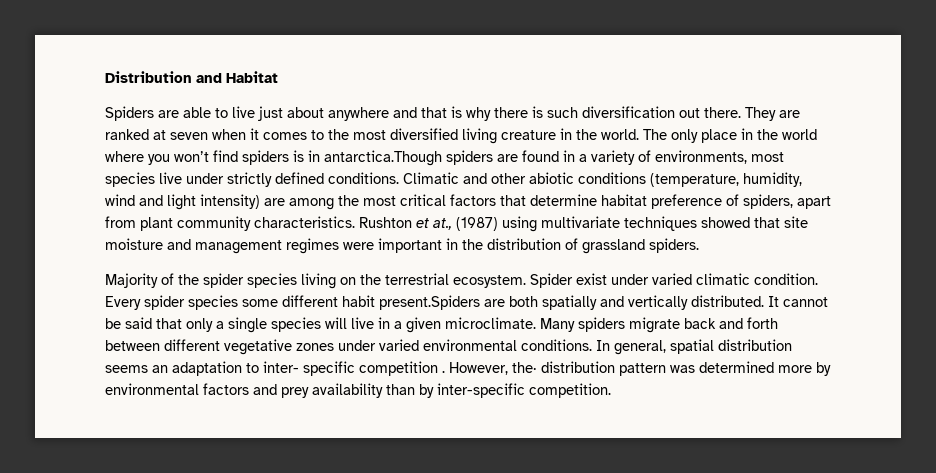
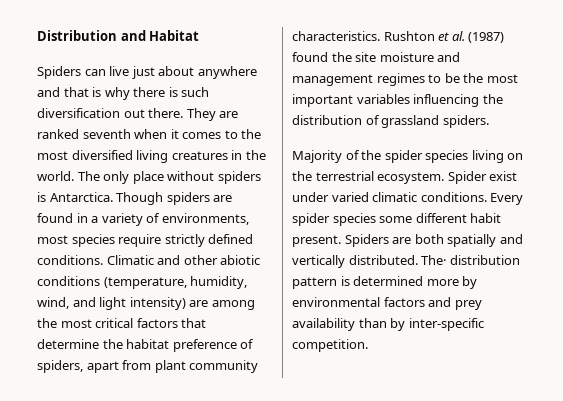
[158,107,228,118] are able to -> [84,69,106,76] can
[153,130,208,140] at seven -> [82,129,131,139] seventh
[501,130,556,140] creature -> [171,151,228,160] creatures
[741,128,817,140] [105,150,442,166] in the world where you won’t find spiders is in antarctica.Though -> [167,171,261,184] [37,192,164,205] without spiders is Antarctica. Though
[159,172,224,184] live under -> [118,234,162,247] require
[105,194,135,206] wind -> [37,297,69,309] wind,
(597, 200) none -> [102,339,123,349] the
[433,216,780,232] at., (1987) using multivariate techniques showed that -> [451,31,505,43] [292,52,352,62] al. (1987) found the
[343,238,458,253] were important in -> [428,73,518,83] [292,94,480,107] to be the most important variables influencing
[754,273,818,285] condition. -> [420,192,487,202] conditions.
[379,295,480,310] present.Spiders -> [292,234,389,247] present. Spiders
[768,296,828,307] [105,317,778,333] [105,339,792,355] [105,361,537,376] It cannot be said that only a single species will live in a given microclimate. Many spiders migrate back and forth between different vegetative zones under varied environmental conditions. In general, spatial distribution seems an adaptation to inter- specific competition . However, the· -> [421,255,447,265] The·
[670,365,695,373] was -> [340,276,350,286] is

